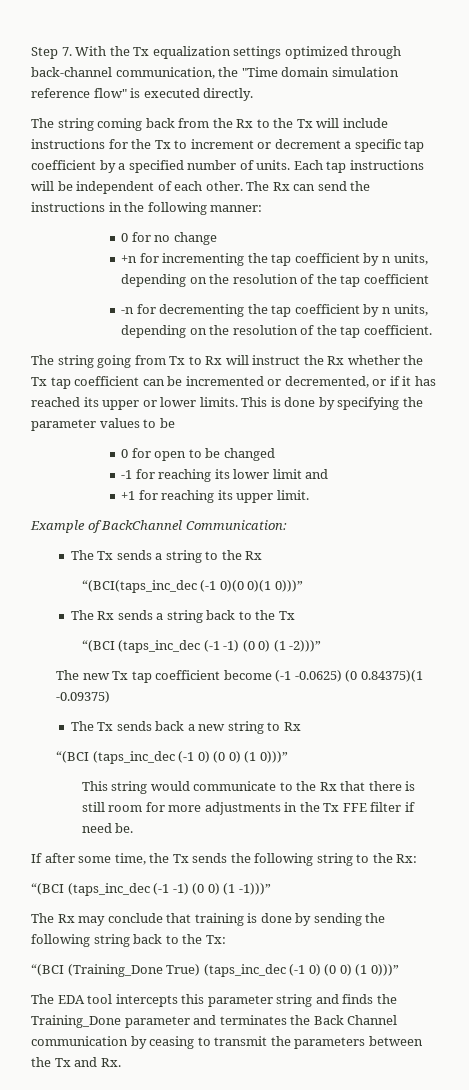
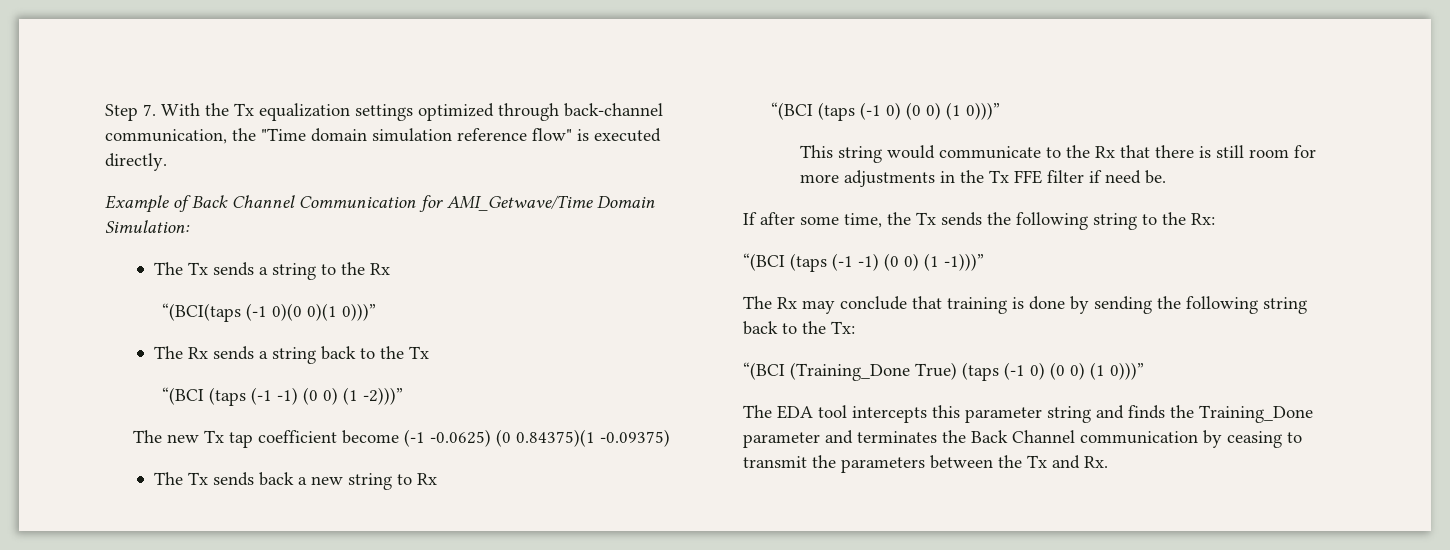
[31,118,388,131] [31,139,425,152] [31,160,424,173] [31,181,371,194] [31,202,263,215] [121,232,217,245] [121,253,428,266] [121,274,429,287] [121,304,428,317] [121,325,432,338] [31,355,424,368] [31,376,436,389] [31,397,423,410] [31,418,175,431] [121,448,275,461] [121,469,329,482] [121,490,309,503] [30,520,287,533] The string coming back from the Rx to the Tx will include instructions for the Tx to increment or decrement a specific tap coefficient by a specified number of units. Each tap instructions will be independent of each other. The Rx can send the instructions in the following manner: // 0 for no change // +n for incrementing the tap coefficient by n units, depending on the resolution of the tap coefficient // -n for decrementing the tap coefficient by n units, depending on the resolution of the tap coefficient. // The string going from Tx to Rx will instruct the Rx whether the Tx tap coefficient can be incremented or decremented, or if it has reached its upper or lower limits. This is done by specifying the parameter values to be // 0 for open to be changed // -1 for reaching its lower limit and // +1 for reaching its upper limit. // Example of BackChannel Communication: -> [105,195,655,213] [105,220,190,233] Example of Back Channel Communication for AMI_Getwave/Time Domain Simulation:
[81,580,197,593] “(BCI(taps_inc_dec -> [161,303,241,322] “(BCI(taps
[118,640,201,653] (taps_inc_dec -> [208,387,246,406] (taps
[92,751,175,764] (taps_inc_dec -> [818,102,856,121] (taps
[67,883,150,896] (taps_inc_dec -> [790,253,827,272] (taps
[203,964,286,977] (taps_inc_dec -> [962,362,999,381] (taps

